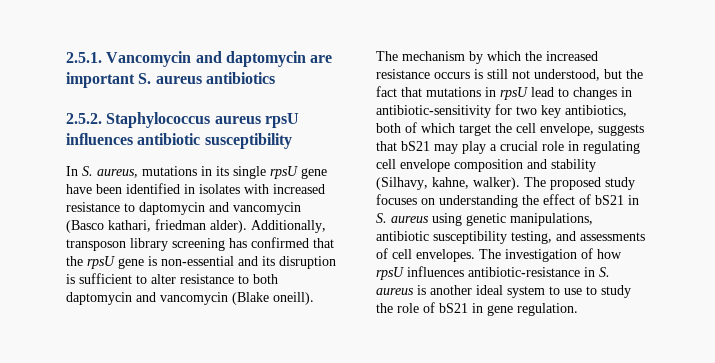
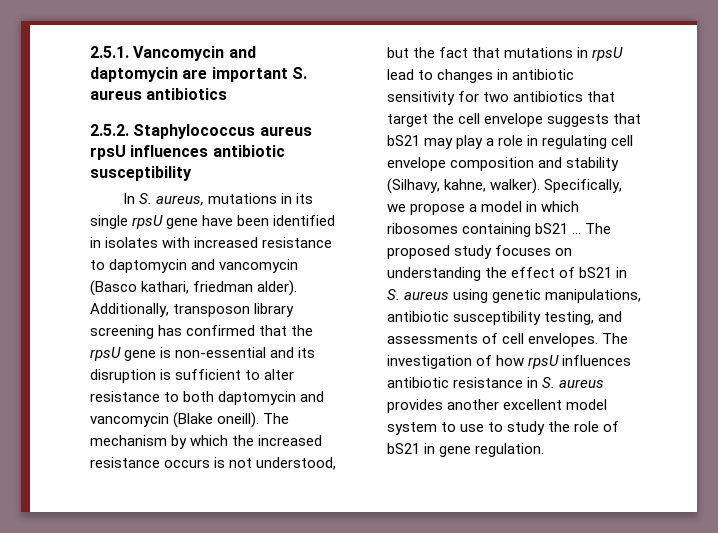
[487,69,508,79] still -> (226, 462) none
[376,104,627,118] [376,122,455,133] antibiotic-sensitivity for two key antibiotics, both of which -> [512,69,575,80] [387,91,616,105] antibiotic sensitivity for two antibiotics that
[540,123,594,136] envelope, -> [484,113,544,127] envelope
[500,141,538,151] crucial -> (495, 142) none
(520, 183) none -> [544,179,623,193] [387,201,580,215] [387,223,582,237] Specifically, we propose a model in which ribosomes containing bS21 …
[468,267,610,277] [376,285,503,295] antibiotic-resistance in S. aureus is another ideal -> [387,377,605,388] [387,399,608,413] antibiotic resistance in S. aureus provides another excellent model

